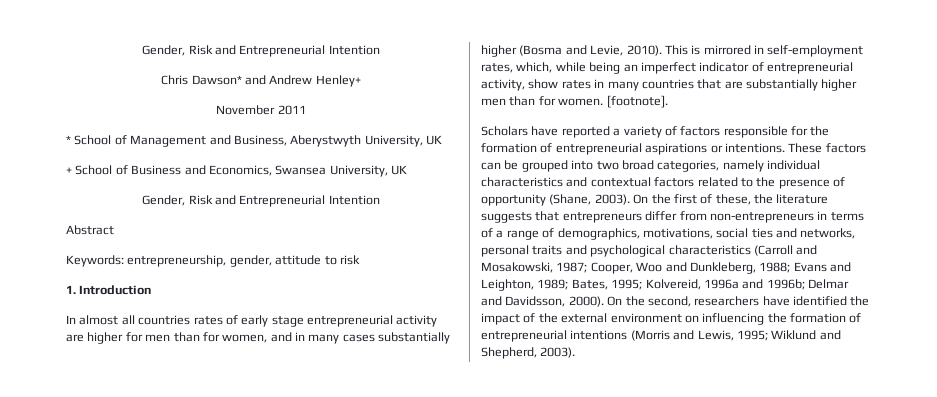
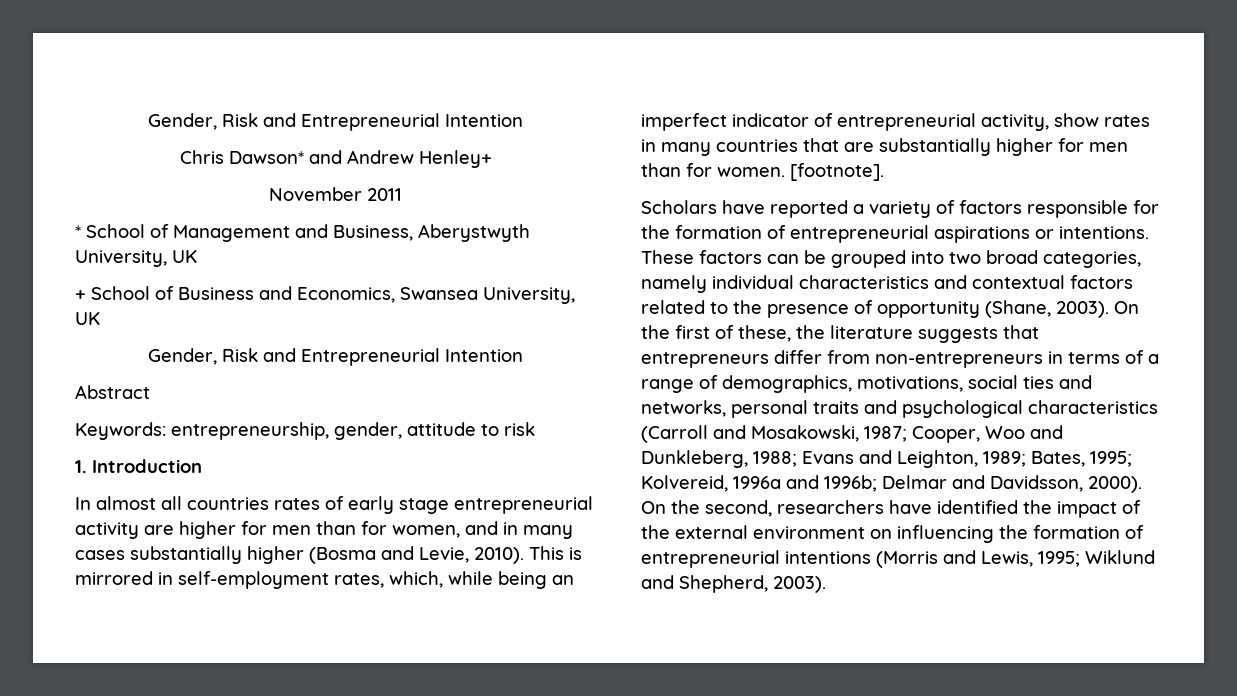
(858, 85) none -> [1058,138,1084,152] for

